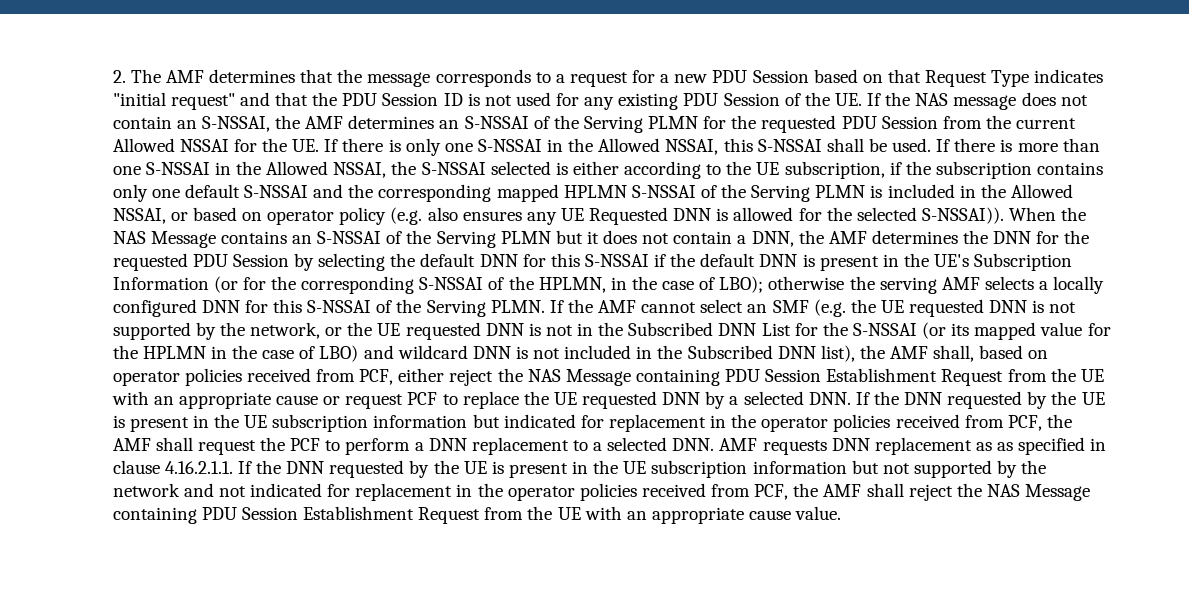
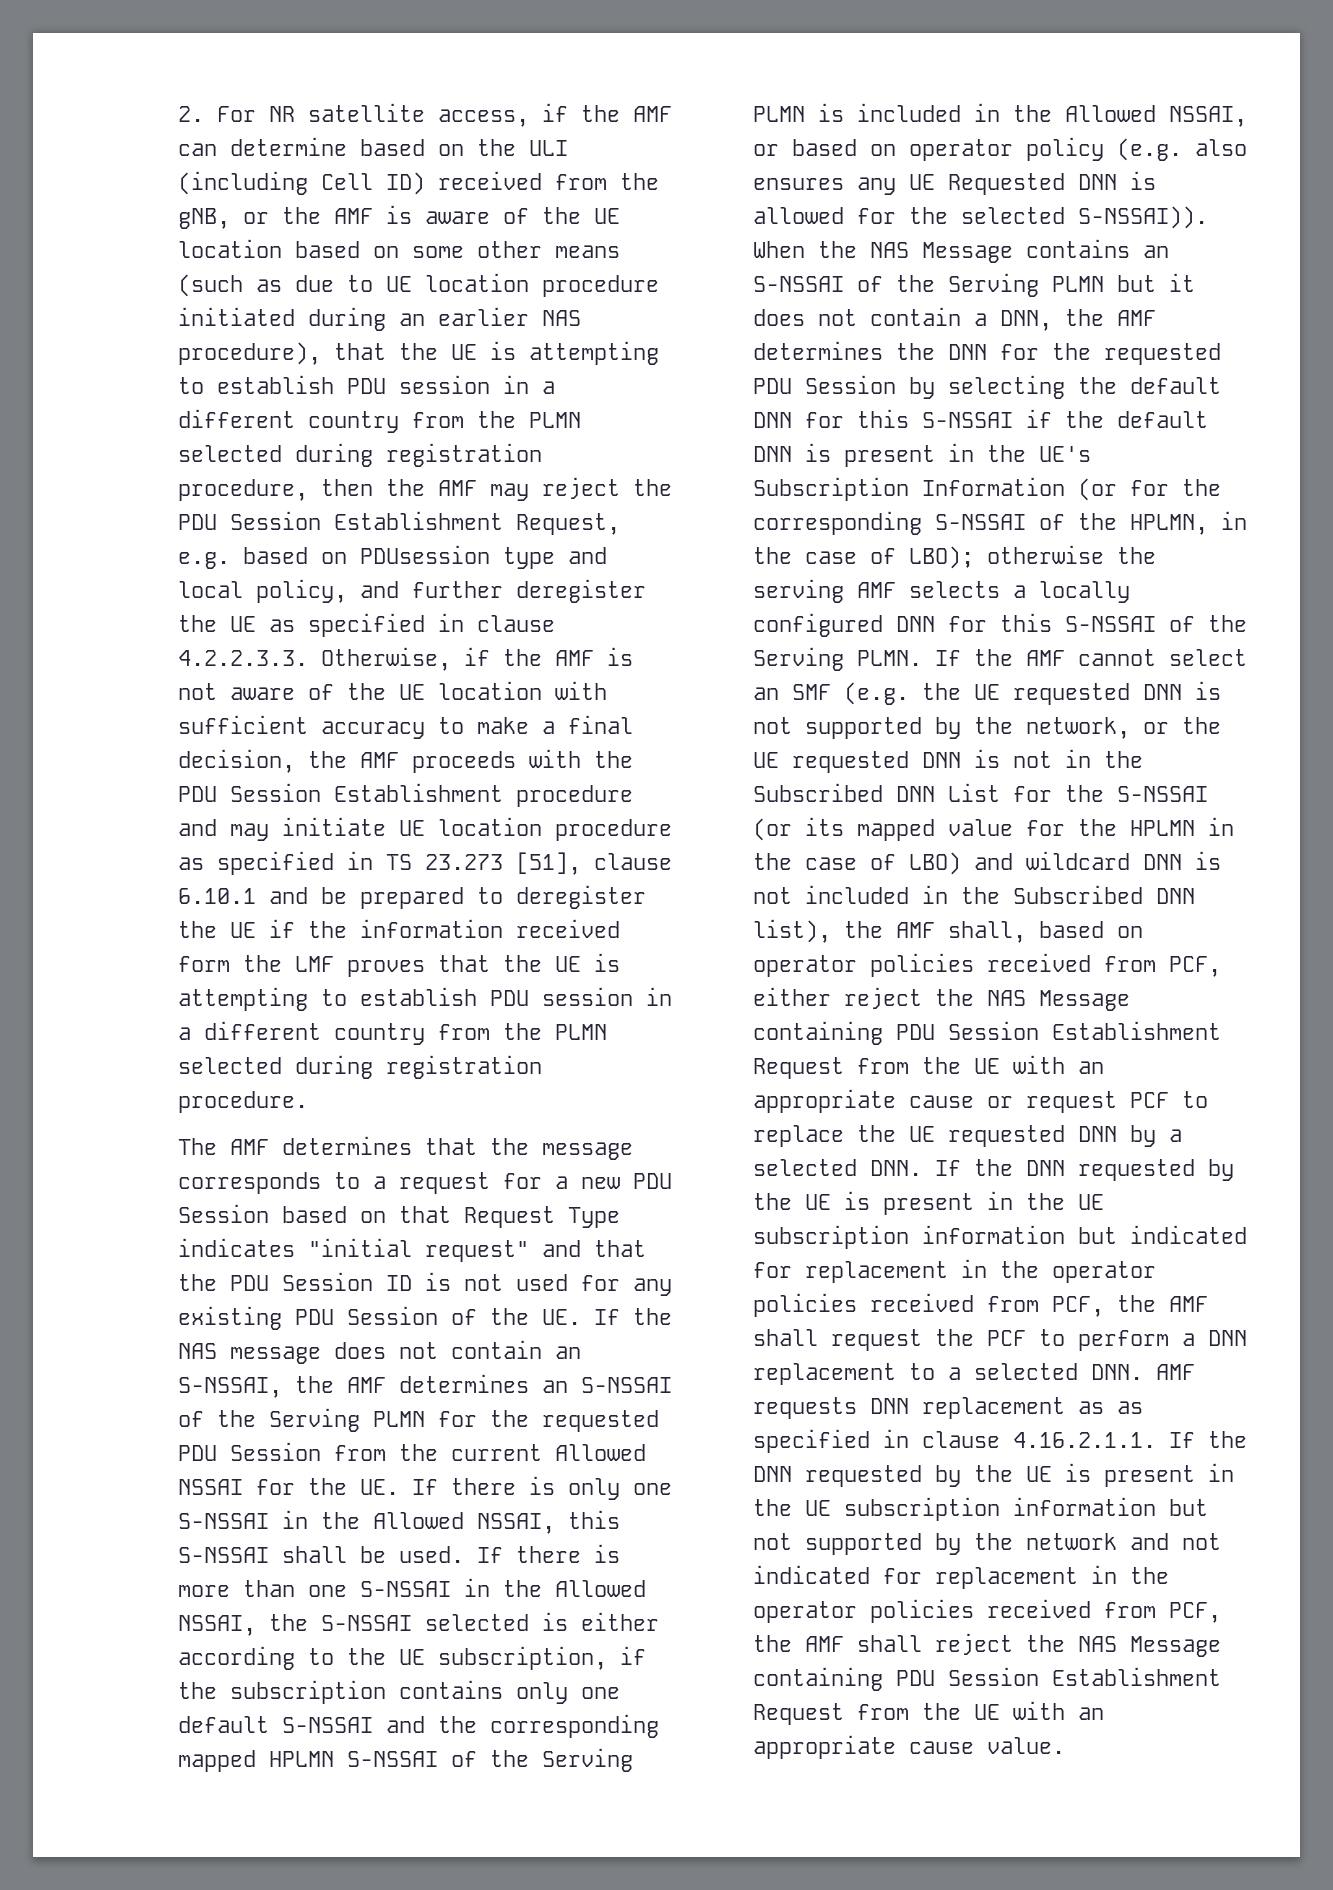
(126, 76) none -> [216,103,672,127] [177,137,568,156] [177,171,659,195] [177,205,620,229] [177,239,620,258] [177,273,659,297] [177,307,581,331] [177,341,659,365] [177,375,555,394] [177,409,581,433] [177,443,542,467] [177,477,672,501] [177,511,620,535] [177,545,607,569] [177,579,646,603] [177,613,555,637] [177,647,633,671] [177,681,607,700] [177,715,633,739] [177,749,633,773] [177,783,633,807] [177,817,672,841] [177,851,672,875] [177,885,646,909] [177,919,620,938] [177,953,620,977] [177,987,672,1011] [177,1021,607,1045] [177,1055,542,1079] [177,1091,308,1113] For NR satellite access, if the AMF can determine based on the ULI (including Cell ID) received from the gNB, or the AMF is aware of the UE location based on some other means (such as due to UE location procedure initiated during an earlier NAS procedure), that the UE is attempting to establish PDU session in a different country from the PLMN selected during registration procedure, then the AMF may reject the PDU Session Establishment Request, e.g. based on PDUsession type and local policy, and further deregister the UE as specified in clause 4.2.2.3.3. Otherwise, if the AMF is not aware of the UE location with sufficient accuracy to make a final decision, the AMF proceeds with the PDU Session Establishment procedure and may initiate UE location procedure as specified in TS 23.273 [51], clause 6.10.1 and be prepared to deregister the UE if the information received form the LMF proves that the UE is attempting to establish PDU session in a different country from the PLMN selected during registration procedure. //

